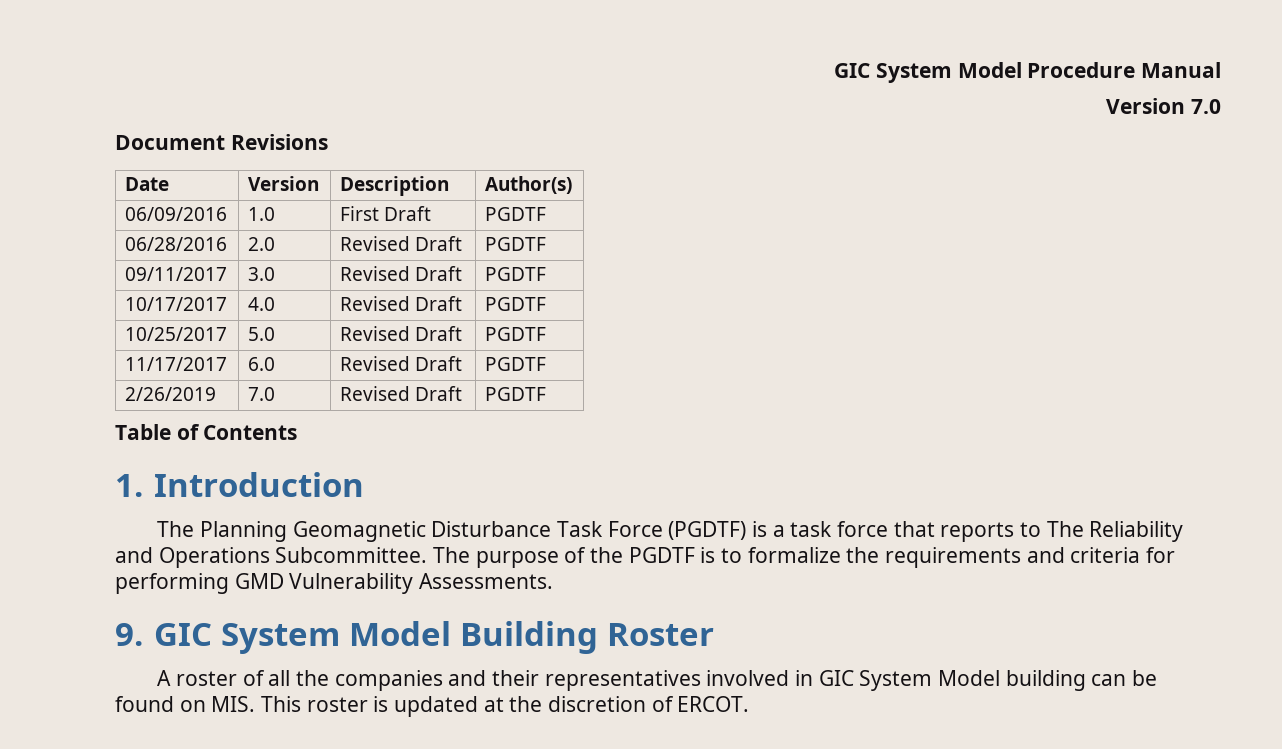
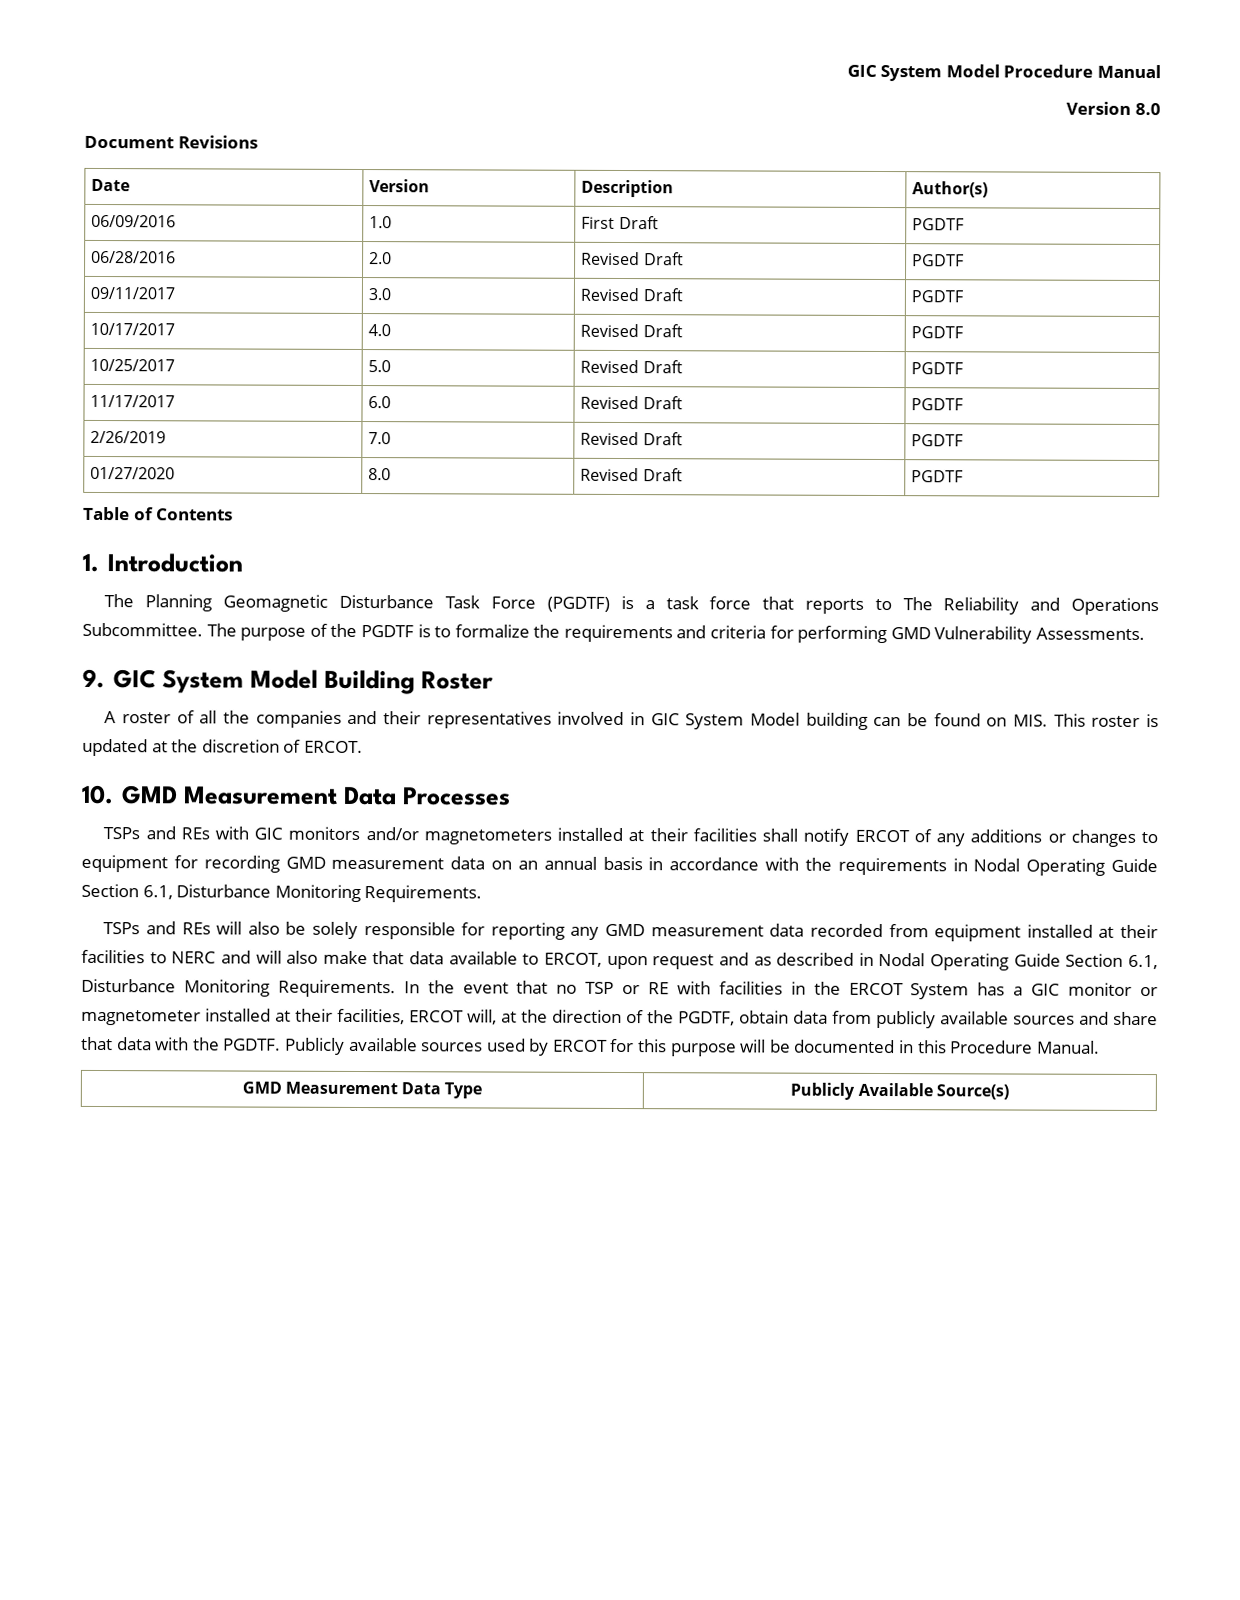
[1191,99,1221,114] 7.0 -> [1134,102,1161,116] 8.0
(547, 394) none -> [90,466,176,480] [368,468,392,481] [580,467,683,482] [911,470,964,483] // 01/27/2020 | 8.0 | Revised Draft | PGDTF
(750, 704) none -> [81,784,511,806] [103,826,1159,847] [81,854,1159,876] [81,883,483,903] [103,921,1158,942] [81,949,1159,971] [81,978,1159,1000] [81,1008,1159,1029] [81,1036,1100,1057] [241,1081,483,1099] [790,1082,1009,1100] // 10. GMD Measurement Data Processes // TSPs and REs with GIC monitors and/or magnetometers installed at their facilities shall notify ERCOT of any additions or changes to equipment for recording GMD measurement data on an annual basis in accordance with the requirements in Nodal Operating Guide Section 6.1, Disturbance Monitoring Requirements. // TSPs and REs will also be solely responsible for reporting any GMD measurement data recorded from equipment installed at their facilities to NERC and will also make that data available to ERCOT, upon request and as described in Nodal Operating Guide Section 6.1, Disturbance Monitoring Requirements. In the event that no TSP or RE with facilities in the ERCOT System has a GIC monitor or magnetometer installed at their facilities, ERCOT will, at the direction of the PGDTF, obtain data from publicly available sources and share that data with the PGDTF. Publicly available sources used by ERCOT for this purpose will be documented in this Procedure Manual. // GMD Measurement Data Type | Publicly Available Source(s)

